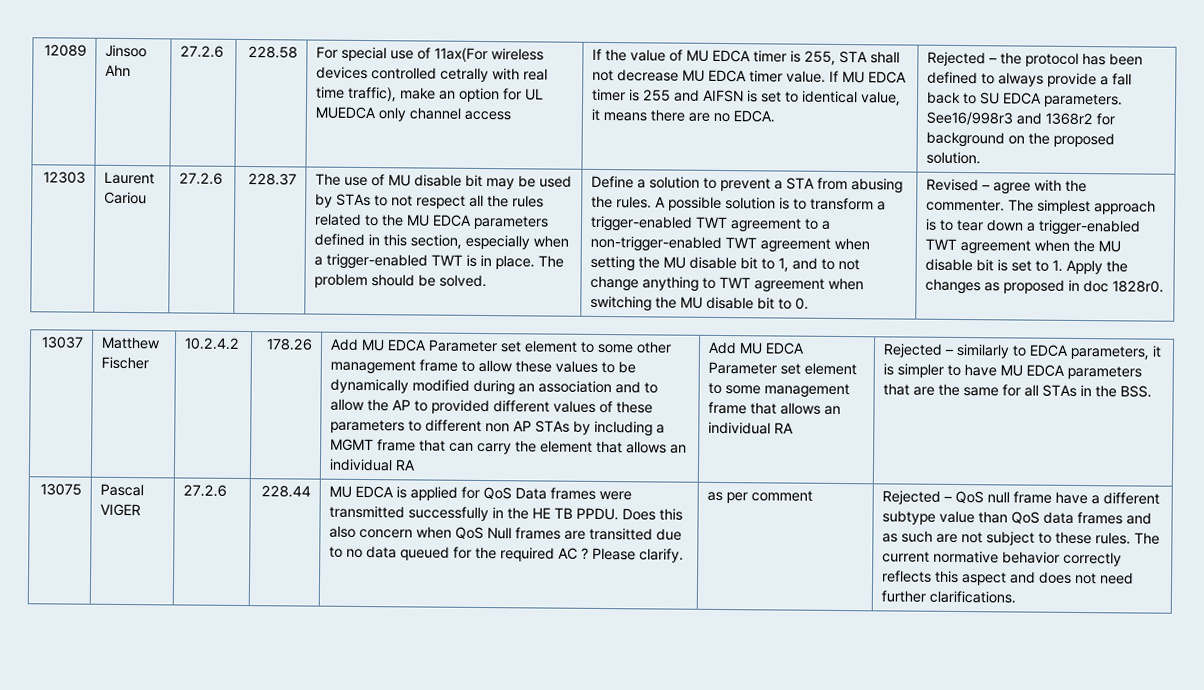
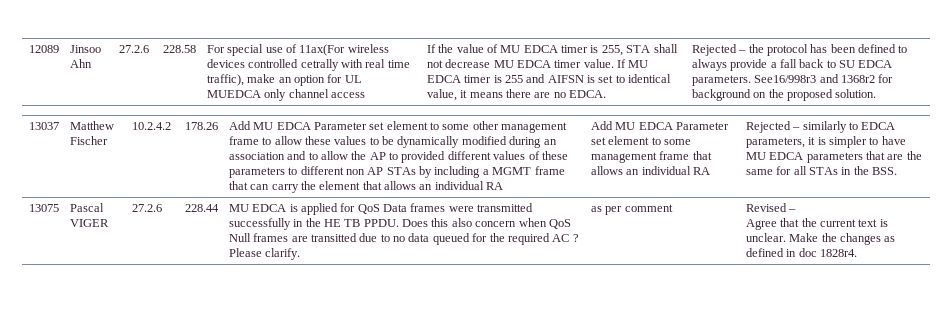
[42,171,86,184] [104,171,156,185] [104,191,148,205] [179,172,224,185] [247,173,297,186] [315,173,573,190] [315,193,545,209] [314,213,550,230] [314,233,570,250] [314,253,565,270] [314,273,488,289] [591,175,904,194] [591,195,887,212] [590,215,832,233] [590,235,871,253] [590,255,861,272] [590,275,865,293] [590,295,810,312] [926,178,1088,195] [926,199,1157,215] [925,218,1142,236] [925,238,1122,255] [925,258,1129,275] [925,278,1165,295] // 12303 | Laurent Cariou | 27.2.6 | 228.37 | The use of MU disable bit may be used by STAs to not respect all the rules related to the MU EDCA parameters defined in this section, especially when a trigger-enabled TWT is in place. The problem should be solved. | Define a solution to prevent a STA from abusing the rules. A possible solution is to transform a trigger-enabled TWT agreement to a non-trigger-enabled TWT agreement when setting the MU disable bit to 1, and to not change anything to TWT agreement when switching the MU disable bit to 0. | Revised – agree with the commenter. The simplest approach is to tear down a trigger-enabled TWT agreement when the MU disable bit is set to 1. Apply the changes as proposed in doc 1828r0. -> (877, 93) none
[882,490,1161,505] [882,510,1153,525] [882,530,1161,546] [882,550,1123,567] [882,570,1135,586] [881,590,1017,604] Rejected – QoS null frame have a different subtype value than QoS data frames and as such are not subject to these rules. The current normative behavior correctly reflects this aspect and does not need further clarifications. -> [745,203,797,212] [745,218,888,230] [745,233,896,245] [745,248,857,257] Revised – // Agree that the current text is unclear. Make the changes as defined in doc 1828r4.

